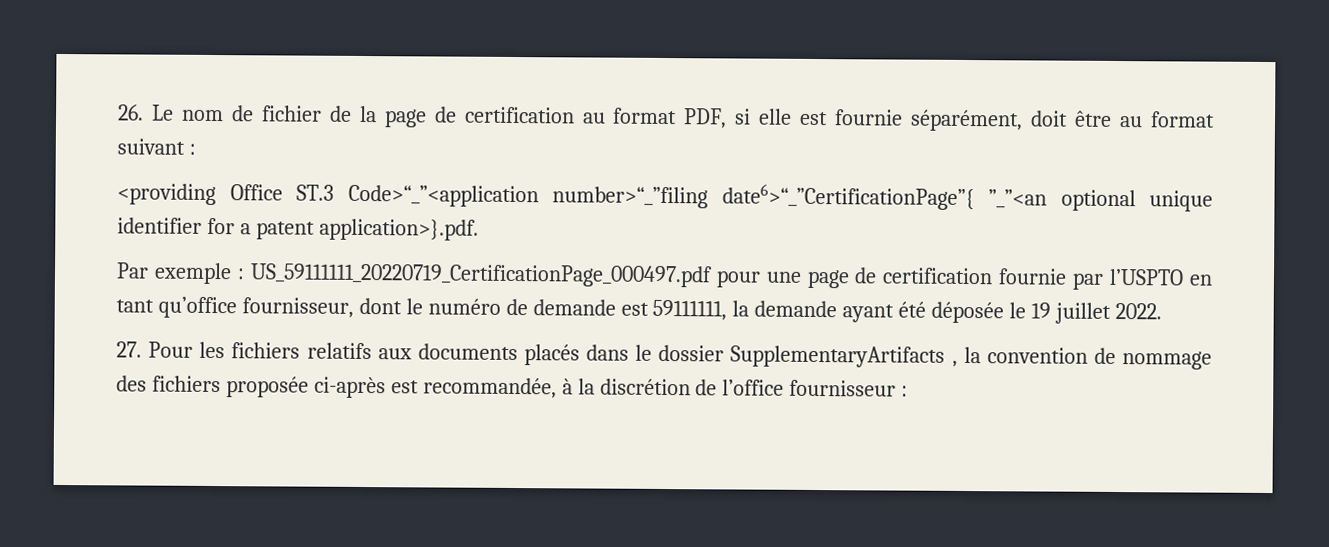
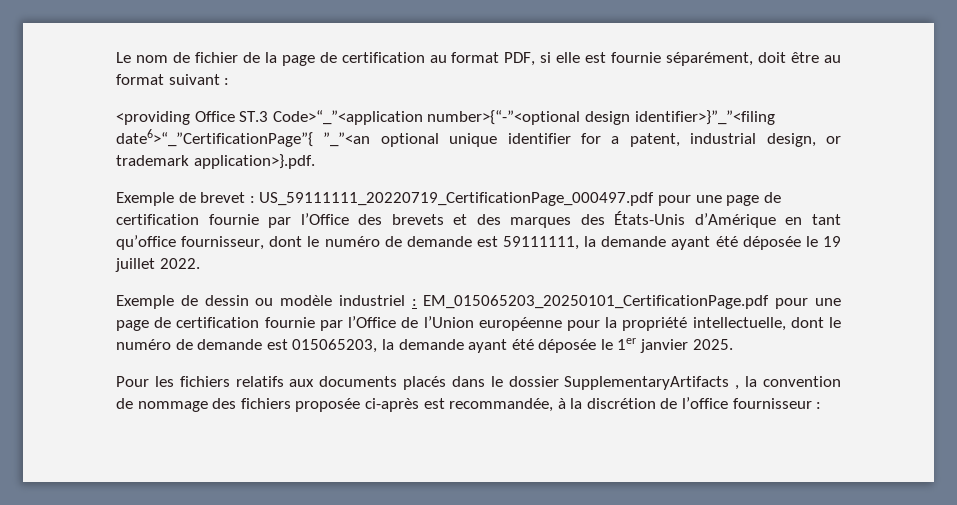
[118,104,144,121] 26. -> (116, 57) none
[552,186,708,209] number>“_”filing -> [427,110,775,125] number>{“-”<optional design identifier>}”_”<filing
[255,218,479,241] [116,262,232,285] patent application>}.pdf. // Par exemple -> [629,133,841,147] [116,154,315,169] [116,192,246,206] patent, industrial design, or trademark application>}.pdf. // Exemple de brevet
[1109,268,1185,286] l’USPTO -> [300,211,776,228] l’Office des brevets et des marques des États-Unis d’Amérique
[116,341,142,358] 27. -> [116,295,842,309] [116,316,841,331] [116,338,733,353] Exemple de dessin ou modèle industriel : EM_015065203_20250101_CertificationPage.pdf pour une page de certification fournie par l’Office de l’Union européenne pour la propriété intellectuelle, dont le numéro de demande est 015065203, la demande ayant été déposée le 1er janvier 2025. //

